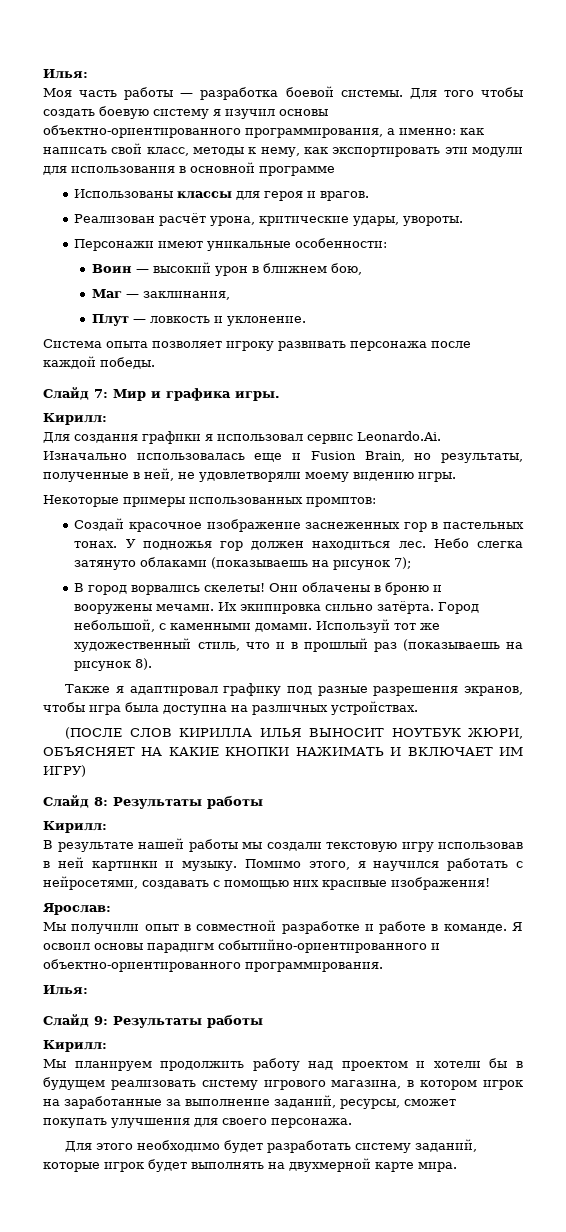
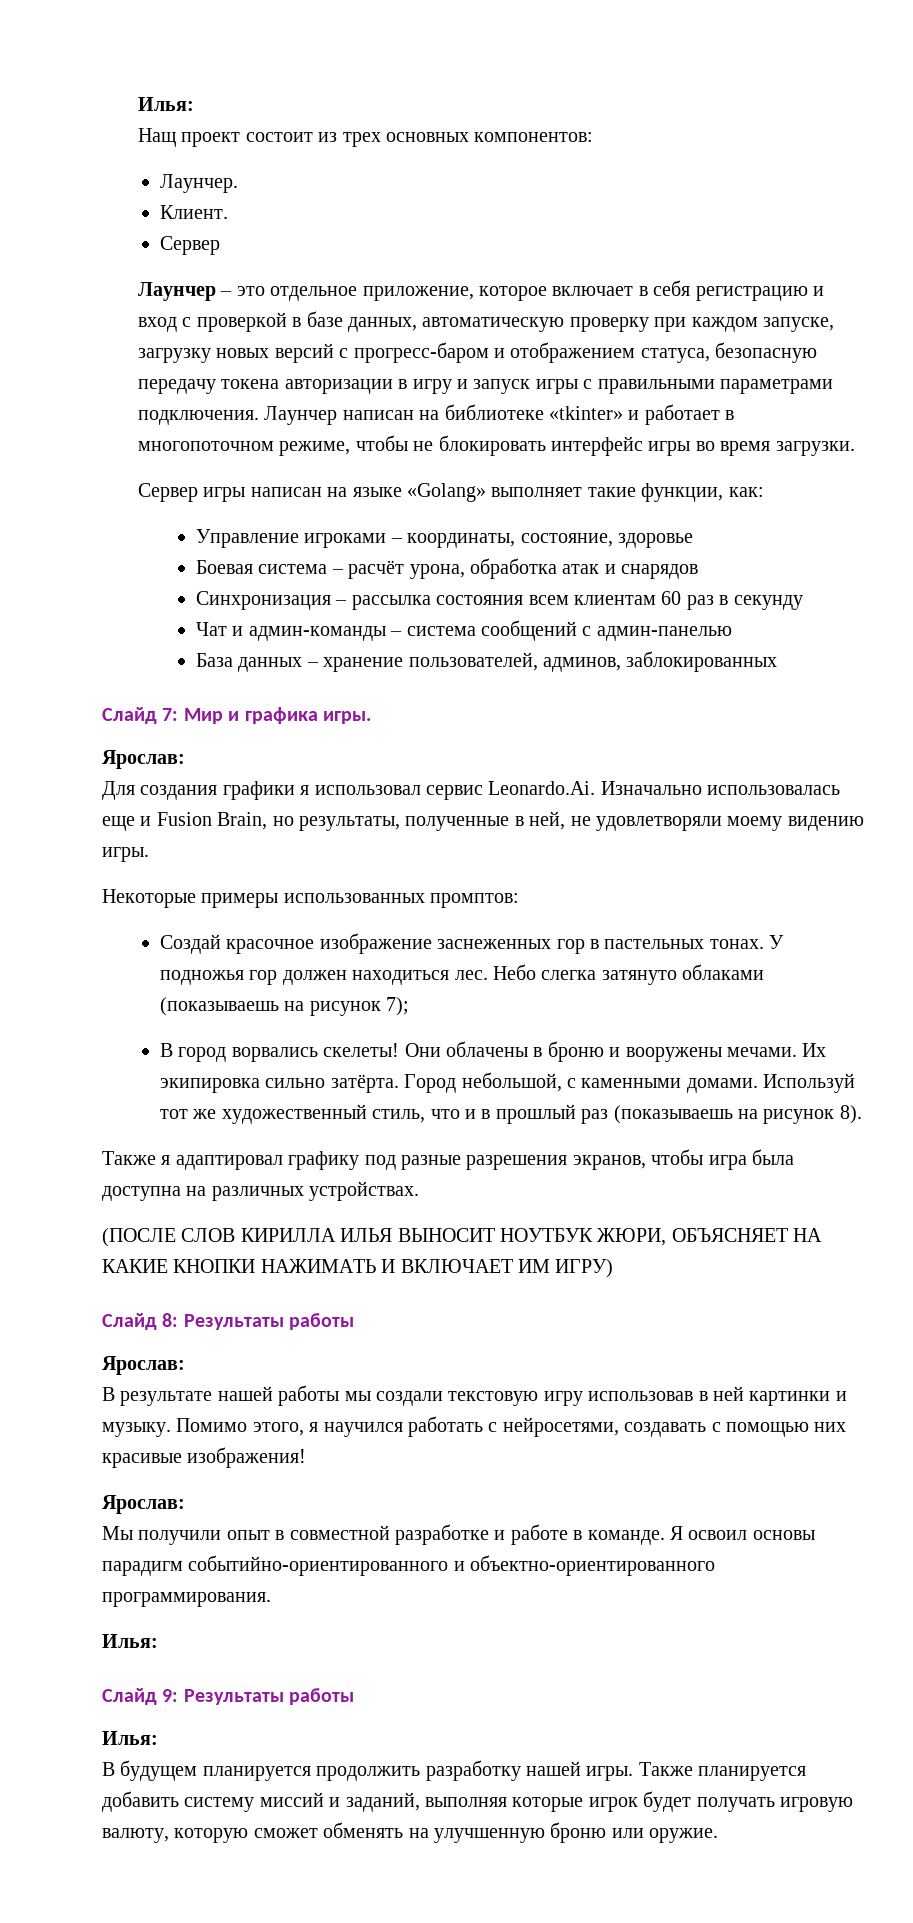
[43,69,88,79] [43,86,523,100] [43,106,328,119] [43,125,484,138] [43,143,523,157] [43,162,335,176] [74,189,370,201] [74,213,464,226] [74,238,388,251] [91,262,362,276] [91,289,230,300] [91,314,306,326] [43,339,471,351] [43,356,155,369] Илья: // Моя часть работы — разработка боевой системы. Для того чтобы создать боевую систему я изучил основы объектно-ориентированного программирования, а именно: как написать свой класс, методы к нему, как экспортировать эти модули для использования в основной программе // Использованы классы для героя и врагов. // Реализован расчёт урона, критические удары, увороты. // Персонажи имеют уникальные особенности: // Воин — высокий урон в ближнем бою, // Маг — заклинания, // Плут — ловкость и уклонение. // Система опыта позволяет игроку развивать персонажа после каждой победы. -> [138,97,195,111] [138,128,594,147] [160,174,239,193] [160,205,229,219] [160,236,221,255] [138,280,825,301] [138,311,835,332] [138,342,818,363] [138,379,834,394] [138,404,735,425] [138,435,855,456] [138,483,764,502] [196,529,694,548] [196,558,699,579] [196,591,803,610] [196,620,732,641] [196,651,778,672] Илья: // Нащ проект состоит из трех основных компонентов: // Лаунчер. // Клиент. // Сервер // Лаунчер – это отдельное приложение, которое включает в себя регистрацию и вход с проверкой в базе данных, автоматическую проверку при каждом запуске, загрузку новых версий с прогресс-баром и отображением статуса, безопасную передачу токена авторизации в игру и запуск игры с правильными параметрами подключения. Лаунчер написан на библиотеке «tkinter» и работает в многопоточном режиме, чтобы не блокировать интерфейс игры во время загрузки. // Сервер игры написан на языке «Golang» выполняет такие функции, как: // Управление игроками – координаты, состояние, здоровье // Боевая система – расчёт урона, обработка атак и снарядов // Синхронизация – рассылка состояния всем клиентам 60 раз в секунду // Чат и админ-команды – система сообщений с админ-панелью // База данных – хранение пользователей, админов, заблокированных
[43,413,107,425] Кирилл: -> [102,750,185,769] Ярослав:
[43,821,107,833] Кирилл: -> [102,1356,185,1375] Ярослав:
[43,1040,107,1052] [43,1058,523,1071] [43,1077,523,1090] [43,1095,456,1109] [43,1118,352,1128] [65,1139,478,1153] [43,1158,457,1172] Кирилл: // Мы планируем продолжить работу над проектом и хотели бы в будущем реализовать систему игрового магазина, в котором игрок на заработанные за выполнение заданий, ресурсы, сможет покупать улучшения для своего персонажа. // Для этого необходимо будет разработать систему заданий, которые игрок будет выполнять на двухмерной карте мира. -> [102,1731,158,1745] [102,1760,807,1781] [102,1791,853,1812] [102,1822,719,1843] Илья: // В будущем планируется продолжить разработку нашей игры. Также планируется добавить систему миссий и заданий, выполняя которые игрок будет получать игровую валюту, которую сможет обменять на улучшенную броню или оружие.

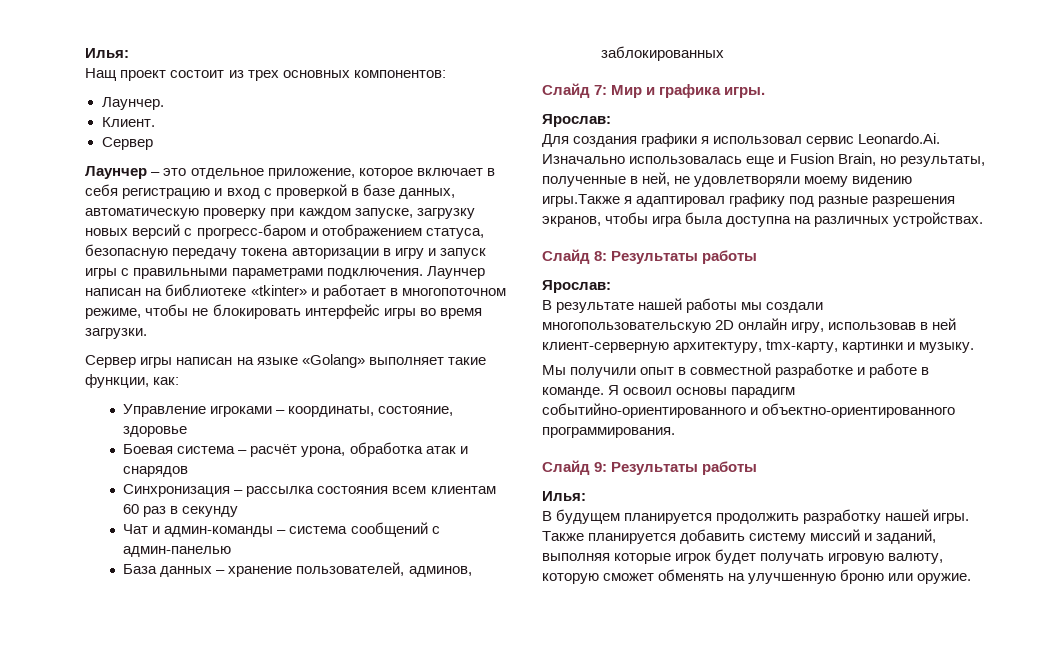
[102,847,149,862] [102,889,520,908] [160,933,785,954] [160,964,765,985] [160,997,410,1016] [160,1041,827,1062] [160,1072,856,1093] [160,1104,862,1124] [102,1151,156,1165] игры. // Некоторые примеры использованных промптов: // Создай красочное изображение заснеженных гор в пастельных тонах. У подножья гор должен находиться лес. Небо слегка затянуто облаками (показываешь на рисунок 7); // В город ворвались скелеты! Они облачены в броню и вооружены мечами. Их экипировка сильно затёрта. Город небольшой, с каменными домами. Используй тот же художественный стиль, что и в прошлый раз (показываешь на рисунок 8). // Также -> [542,194,620,207] игры.Также
[102,1228,823,1247] [102,1259,614,1278] // (ПОСЛЕ СЛОВ КИРИЛЛА ИЛЬЯ ВЫНОСИТ НОУТБУК ЖЮРИ, ОБЪЯСНЯЕТ НА КАКИЕ КНОПКИ НАЖИМАТЬ И ВКЛЮЧАЕТ ИМ ИГРУ) -> (984, 219) none
[448,1386,847,1406] [102,1416,847,1437] [102,1447,307,1468] [102,1495,185,1514] текстовую игру использовав в ней картинки и музыку. Помимо этого, я научился работать с нейросетями, создавать с помощью них красивые изображения! // Ярослав: -> [542,318,957,333] [542,340,975,353] многопользовательскую 2D онлайн игру, использовав в ней клиент-серверную архитектуру, tmx-карту, картинки и музыку.
[102,1634,158,1648] // Илья: -> (675, 432) none

